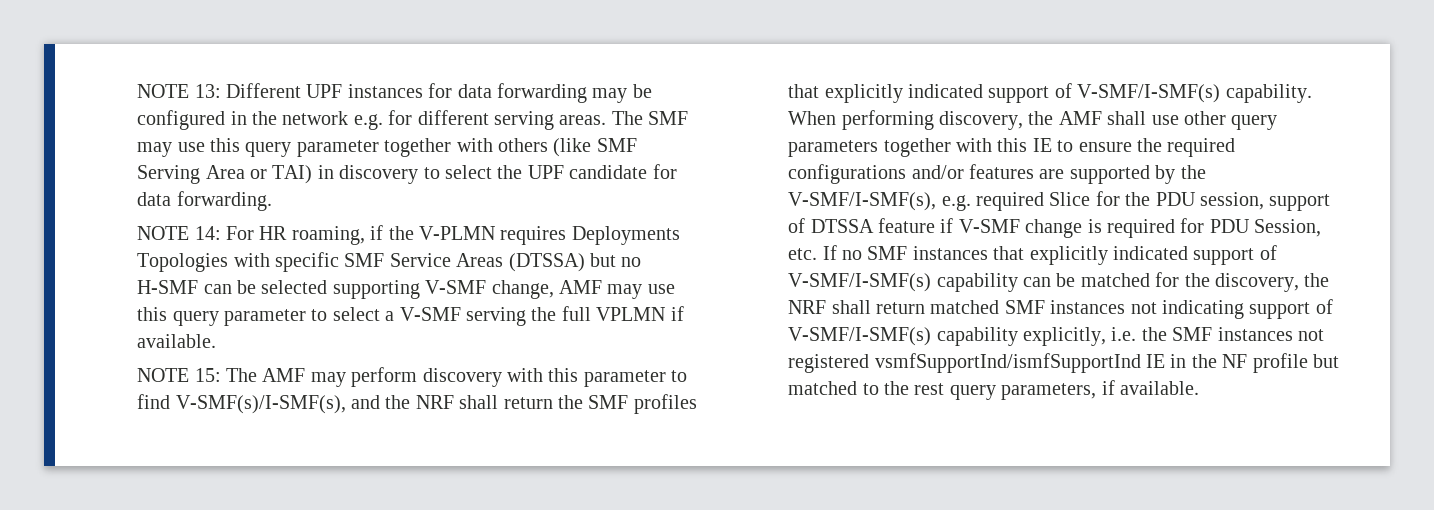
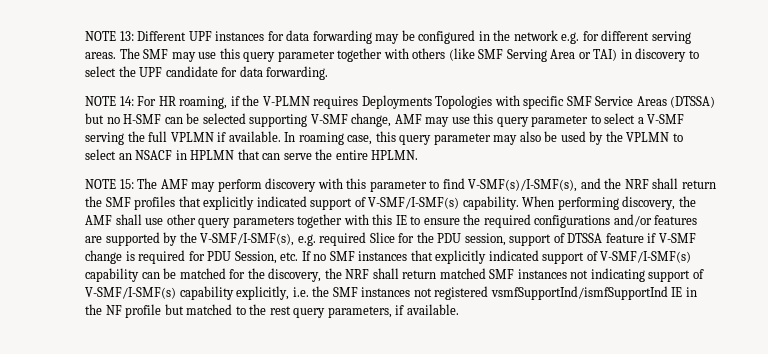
(217, 341) none -> [284,131,683,145] [85,149,419,160] In roaming case, this query parameter may also be used by the VPLMN to select an NSACF in HPLMN that can serve the entire HPLMN.

